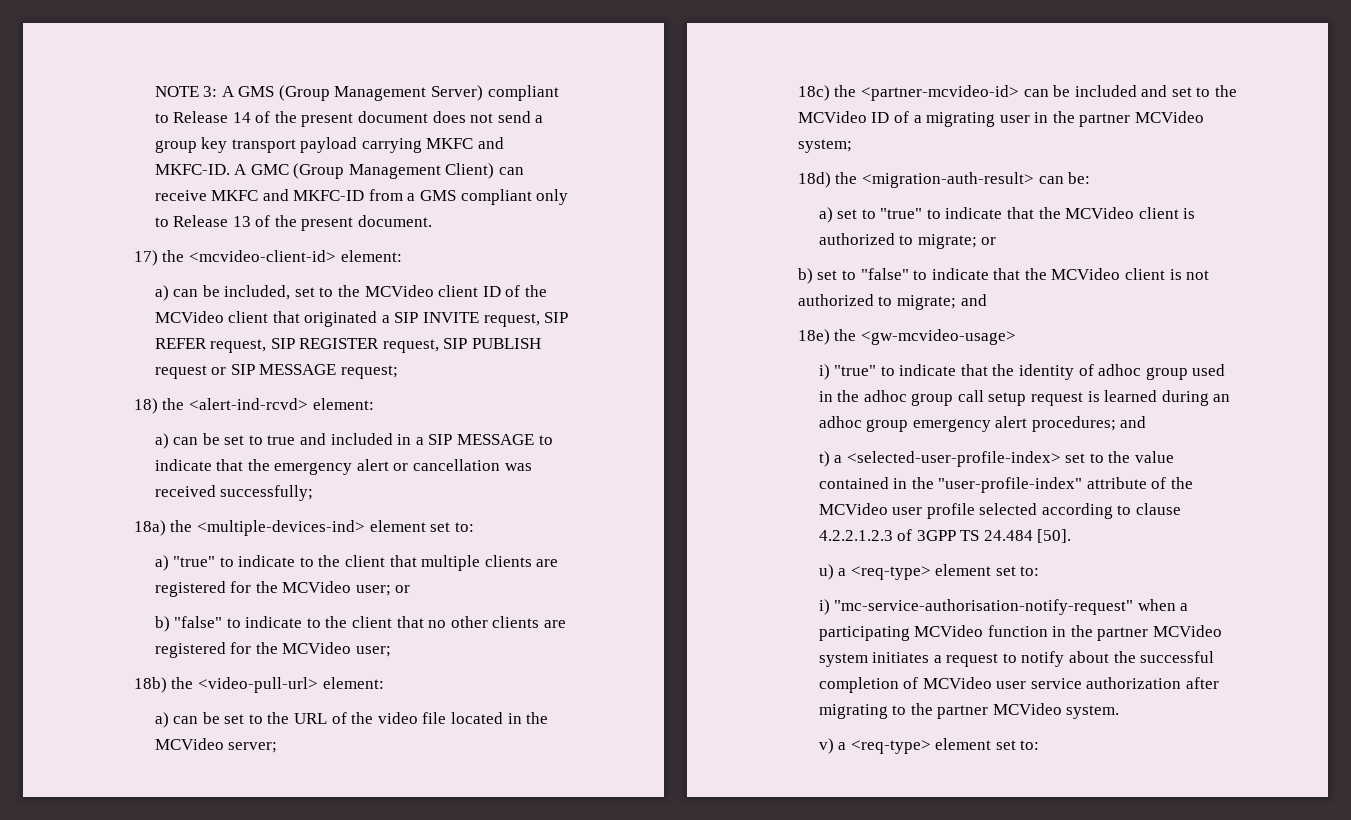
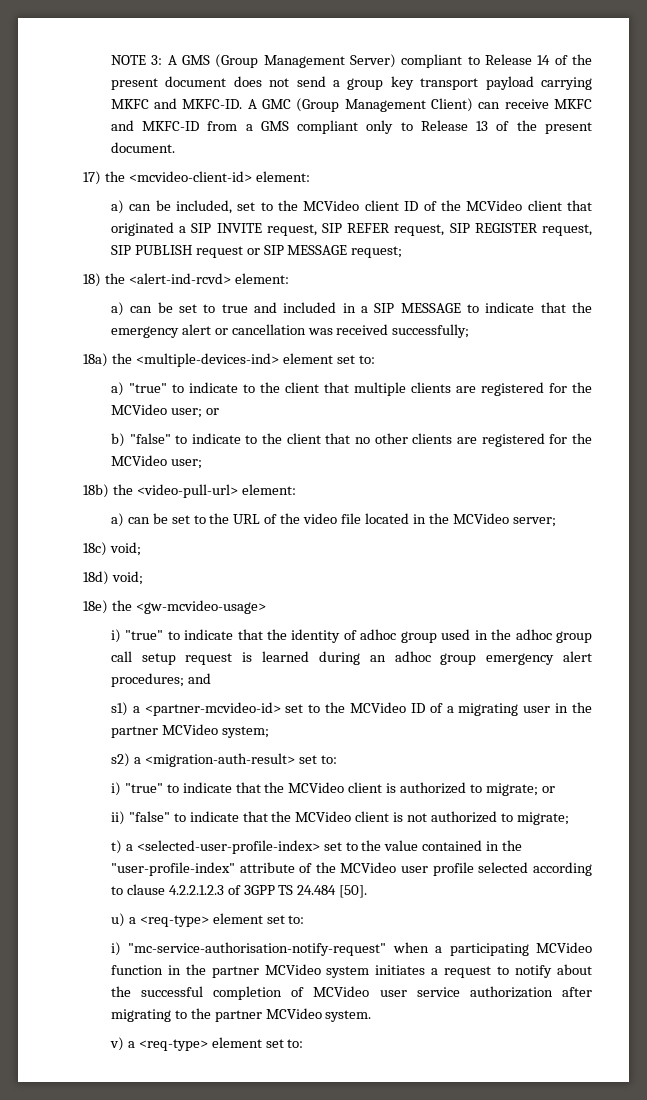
[834,85,1238,101] [797,111,1205,127] [797,139,852,153] [797,172,1091,188] [818,207,1196,223] [818,233,997,249] [797,268,1210,284] [797,294,987,310] the <partner-mcvideo-id> can be included and set to the MCVideo ID of a migrating user in the partner MCVideo system; // 18d) the <migration-auth-result> can be: // a) set to "true" to indicate that the MCVideo client is authorized to migrate; or // b) set to "false" to indicate that the MCVideo client is not authorized to migrate; and -> [109,542,141,556] [82,571,143,585] void; // 18d) void;
(1147, 422) none -> [110,702,593,716] [110,724,269,738] [110,753,337,767] [110,782,555,796] [110,811,569,825] // s1) a <partner-mcvideo-id> set to the MCVideo ID of a migrating user in the partner MCVideo system; // s2) a <migration-auth-result> set to: // i) "true" to indicate that the MCVideo client is authorized to migrate; or // ii) "false" to indicate that the MCVideo client is not authorized to migrate;

